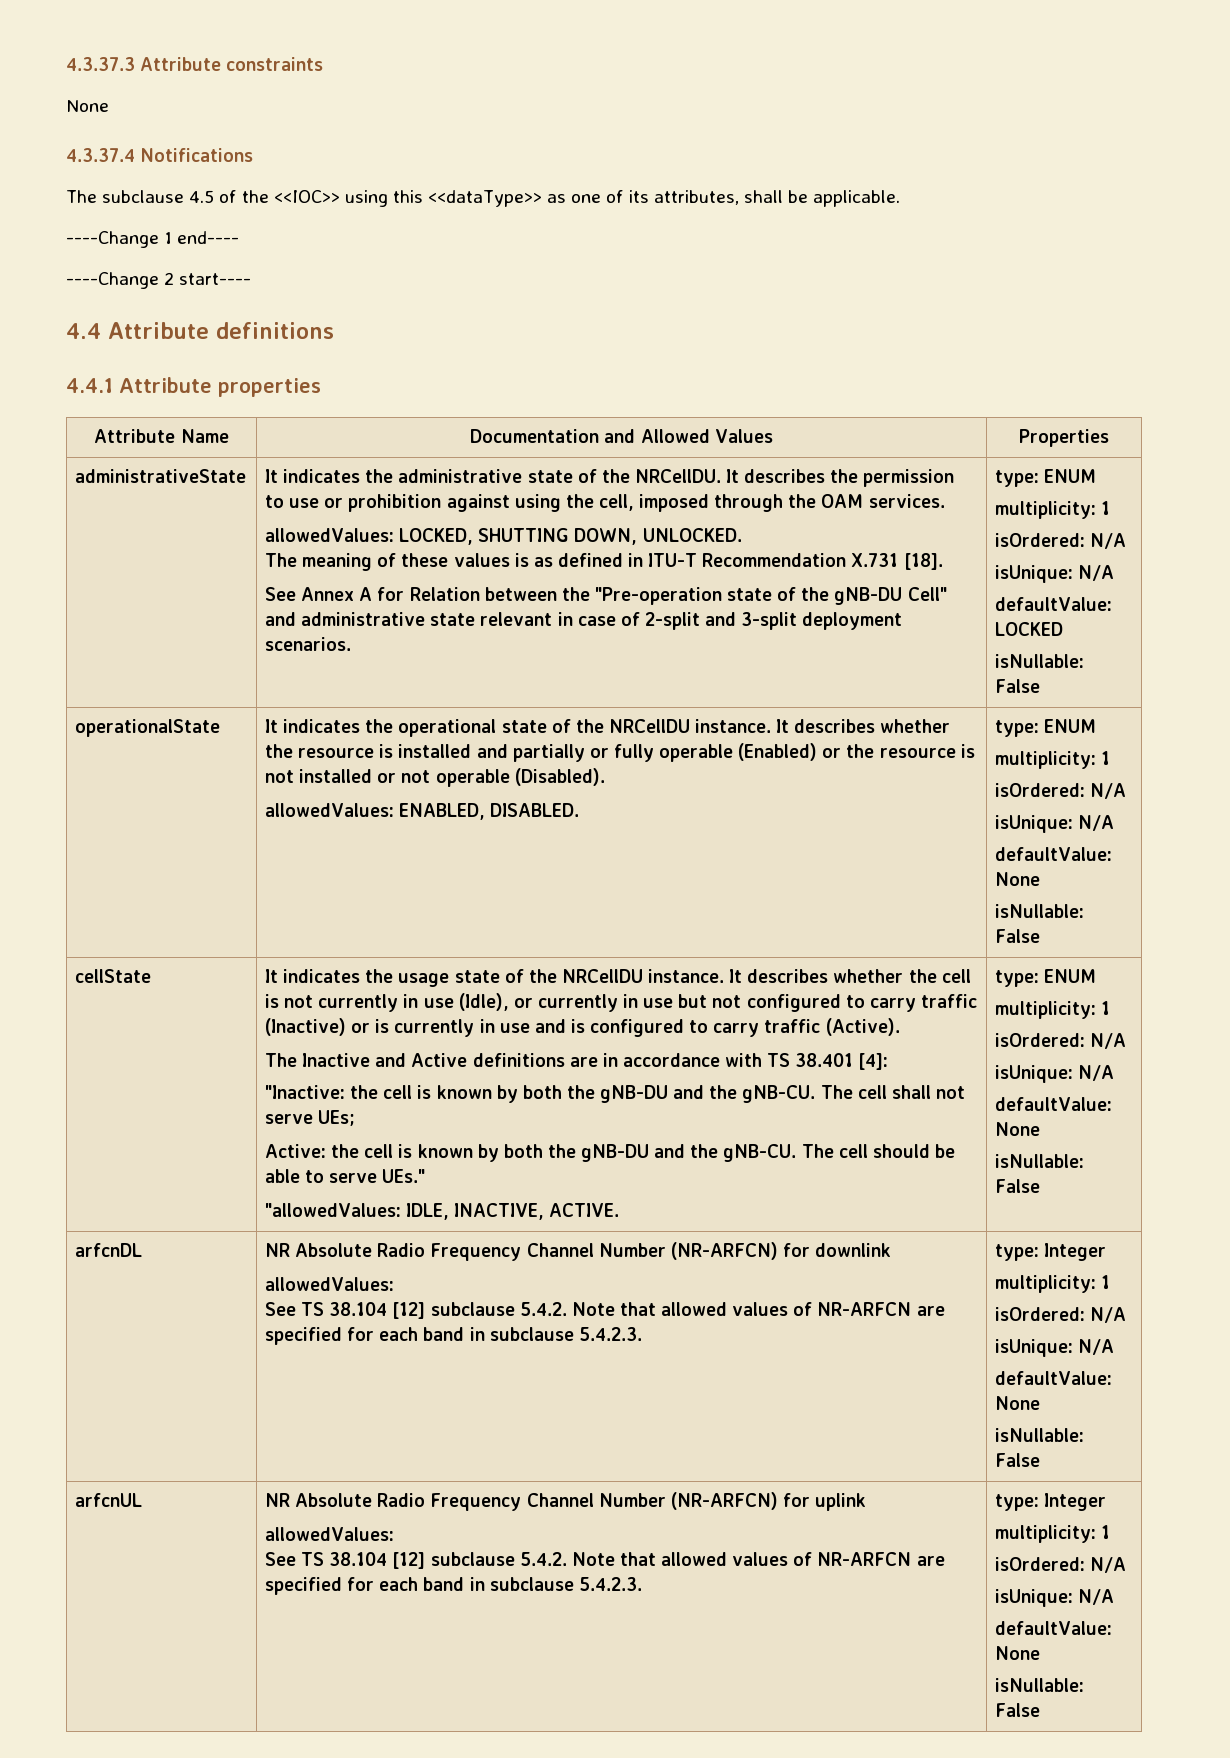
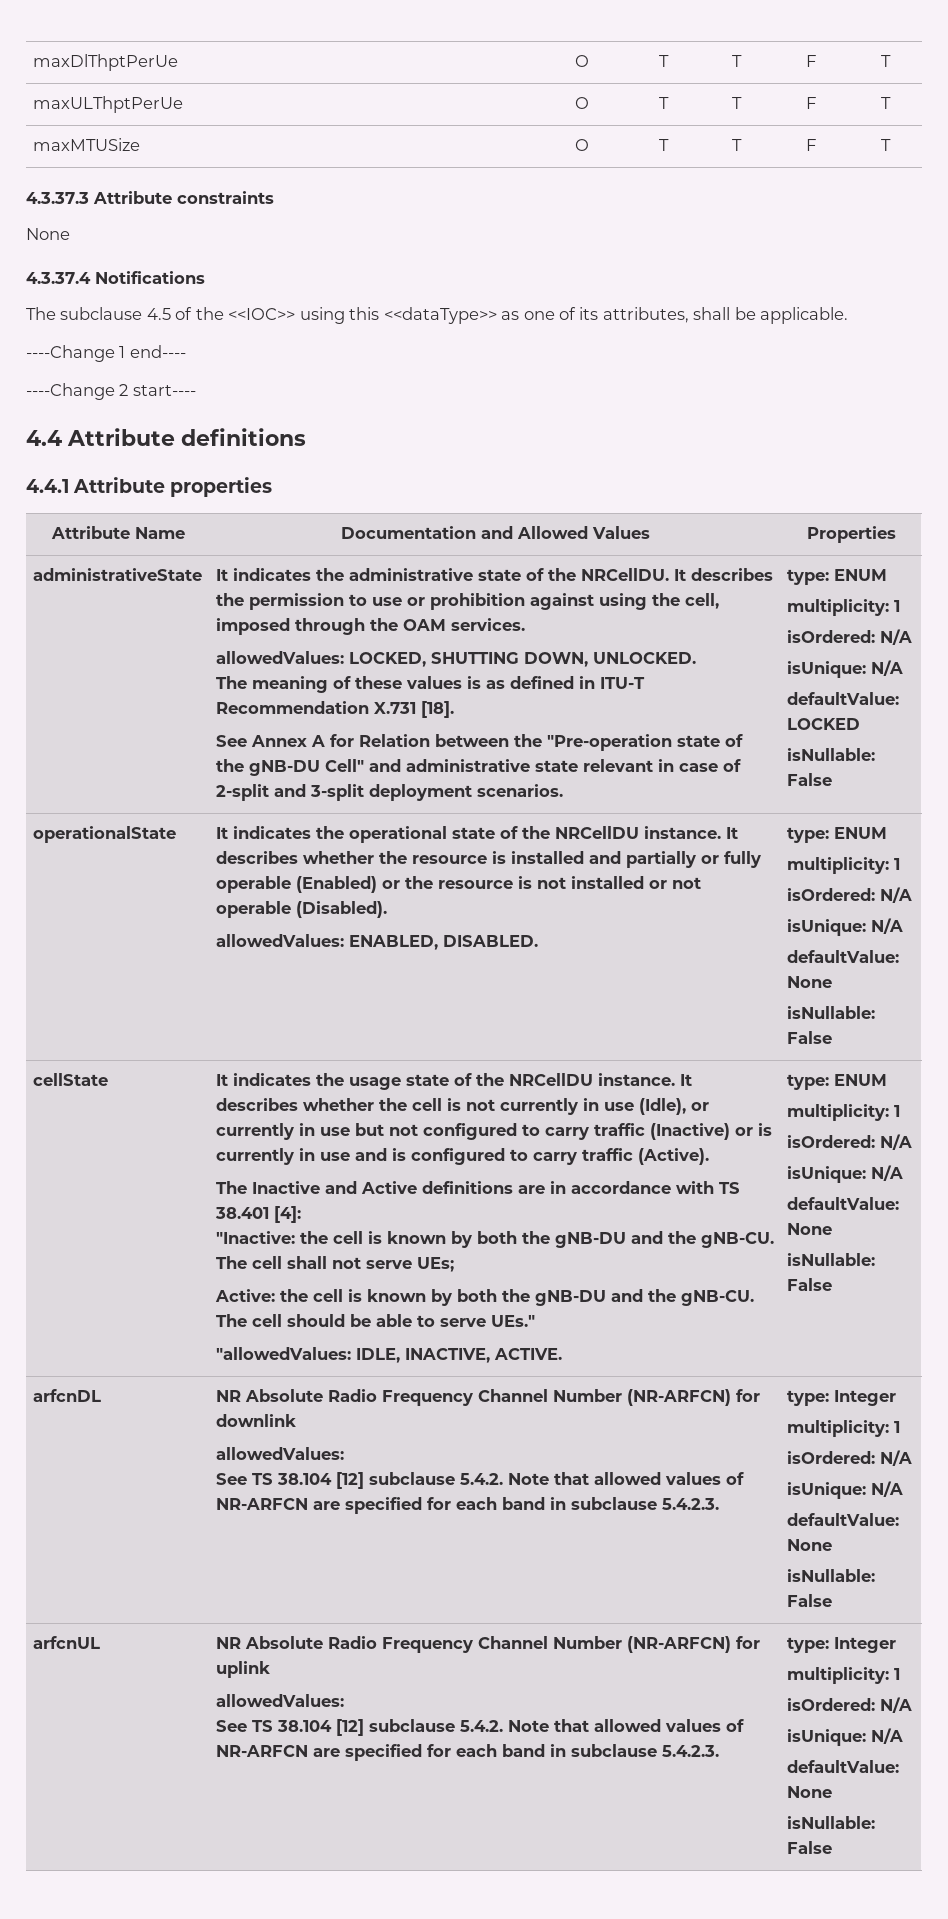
(66, 64) none -> [32,54,178,71] [575,55,589,67] [658,55,669,67] [731,55,742,67] [805,55,816,67] [880,55,891,67] [32,96,183,113] [575,97,589,109] [658,97,669,109] [731,97,742,109] [805,97,816,109] [880,97,891,109] [32,138,140,151] [575,139,589,151] [658,139,669,151] [731,139,742,151] [805,139,816,151] [880,139,891,151] maxDlThptPerUe | O | T | T | F | T // maxULThptPerUe | O | T | T | F | T // maxMTUSize | O | T | T | F | T //

